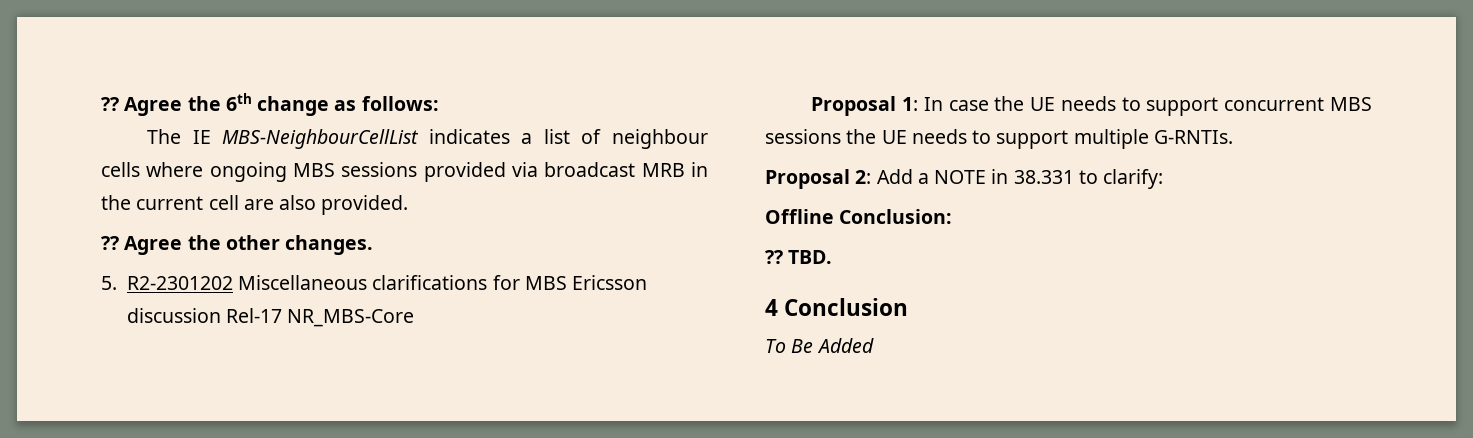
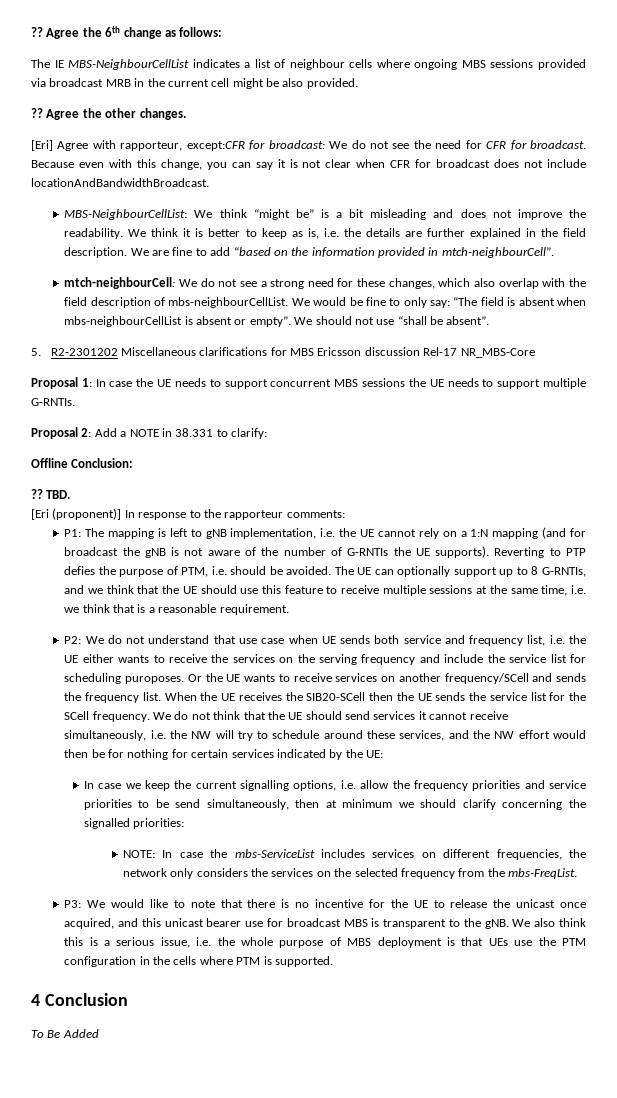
[243,199,274,210] are -> [232,78,279,89] might be
(374, 245) none -> [31,140,586,151] [31,159,587,170] [31,178,209,187] [64,209,587,220] [64,228,586,239] [64,247,554,258] [64,277,586,289] [64,297,586,308] [64,316,490,327] // [Eri] Agree with rapporteur, except:CFR for broadcast: We do not see the need for CFR for broadcast. Because even with this change, you can say it is not clear when CFR for broadcast does not include locationAndBandwidthBroadcast. // MBS-NeighbourCellList: We think “might be” is a bit misleading and does not improve the readability. We think it is better to keep as is, i.e. the details are further explained in the field description. We are fine to add “based on the information provided in mtch-neighbourCell”. // mtch-neighbourCell: We do not see a strong need for these changes, which also overlap with the field description of mbs-neighbourCellList. We would be fine to only say: “The field is absent when mbs-neighbourCellList is absent or empty”. We should not use “shall be absent”.
(833, 257) none -> [31,508,345,520] [64,527,587,539] [64,546,586,558] [64,566,586,577] [64,585,586,596] [64,604,289,615] [64,635,586,646] [64,654,586,665] [64,673,586,684] [64,692,586,703] [64,711,508,722] [64,730,586,741] [64,749,384,760] [83,780,586,791] [83,799,586,810] [83,818,185,829] [122,849,586,860] [122,868,578,879] [64,899,587,908] [64,918,587,929] [64,937,586,948] [64,956,333,967] // [Eri (proponent)] In response to the rapporteur comments: // P1: The mapping is left to gNB implementation, i.e. the UE cannot rely on a 1:N mapping (and for broadcast the gNB is not aware of the number of G-RNTIs the UE supports). Reverting to PTP defies the purpose of PTM, i.e. should be avoided. The UE can optionally support up to 8 G-RNTIs, and we think that the UE should use this feature to receive multiple sessions at the same time, i.e. we think that is a reasonable requirement. // P2: We do not understand that use case when UE sends both service and frequency list, i.e. the UE either wants to receive the services on the serving frequency and include the service list for scheduling puroposes. Or the UE wants to receive services on another frequency/SCell and sends the frequency list. When the UE receives the SIB20-SCell then the UE sends the service list for the SCell frequency. We do not think that the UE should send services it cannot receive simultaneously, i.e. the NW will try to schedule around these services, and the NW effort would then be for nothing for certain services indicated by the UE: // In case we keep the current signalling options, i.e. allow the frequency priorities and service priorities to be send simultaneously, then at minimum we should clarify concerning the signalled priorities: // NOTE: In case the mbs-ServiceList includes services on different frequencies, the network only considers the services on the selected frequency from the mbs-FreqList. // P3: We would like to note that there is no incentive for the UE to release the unicast once acquired, and this unicast bearer use for broadcast MBS is transparent to the gNB. We also think this is a serious issue, i.e. the whole purpose of MBS deployment is that UEs use the PTM configuration in the cells where PTM is supported.

